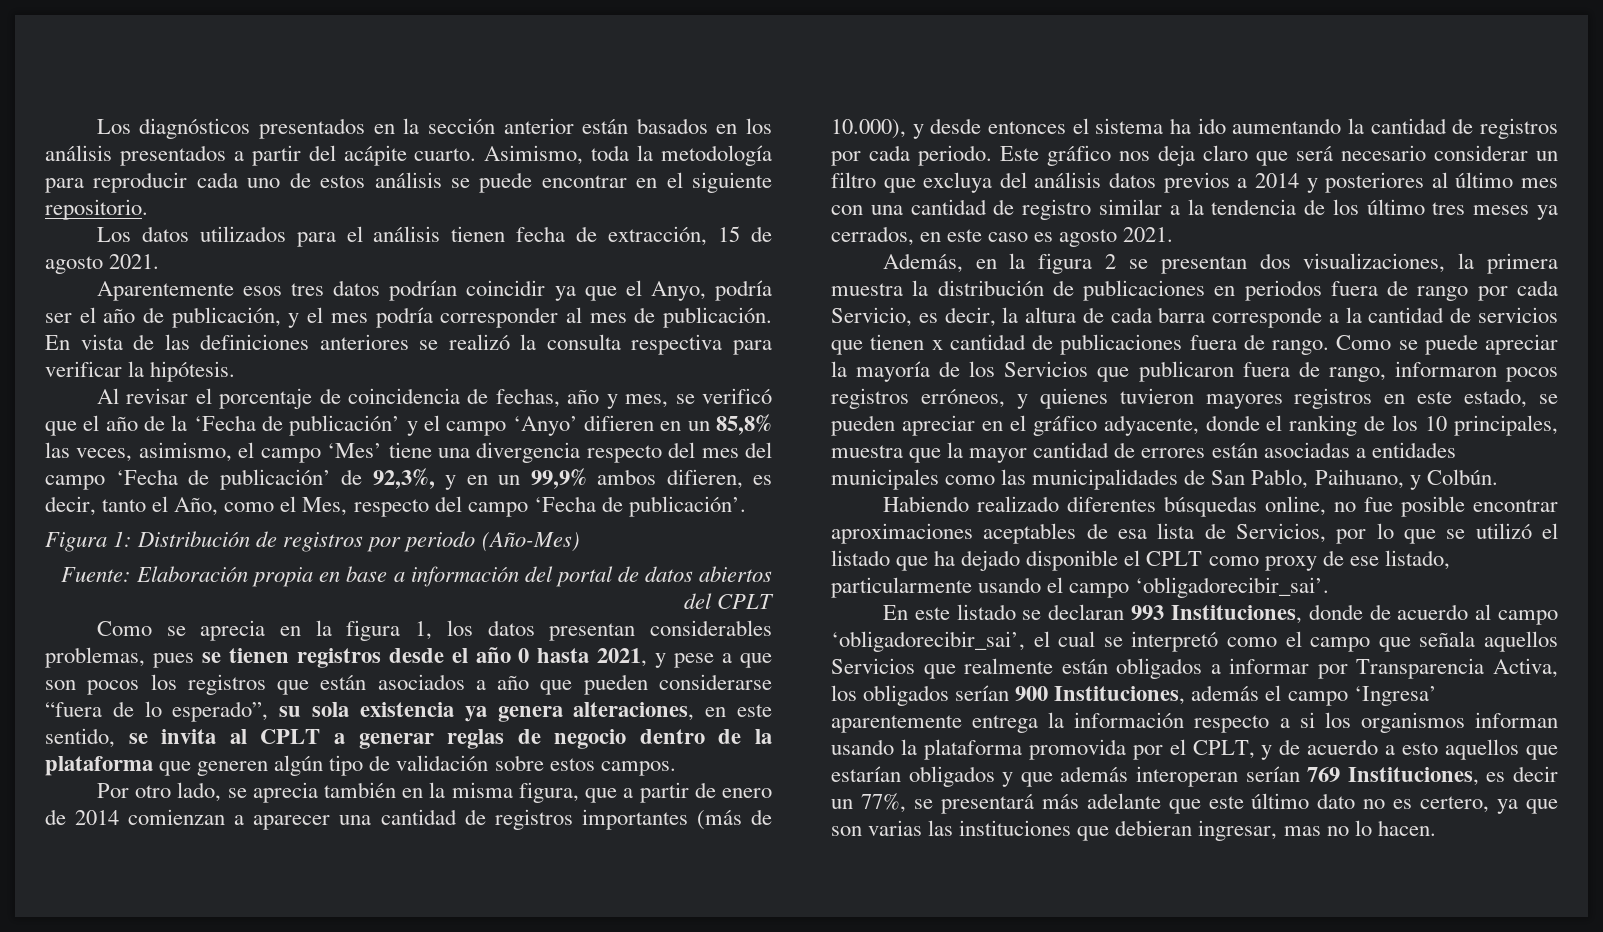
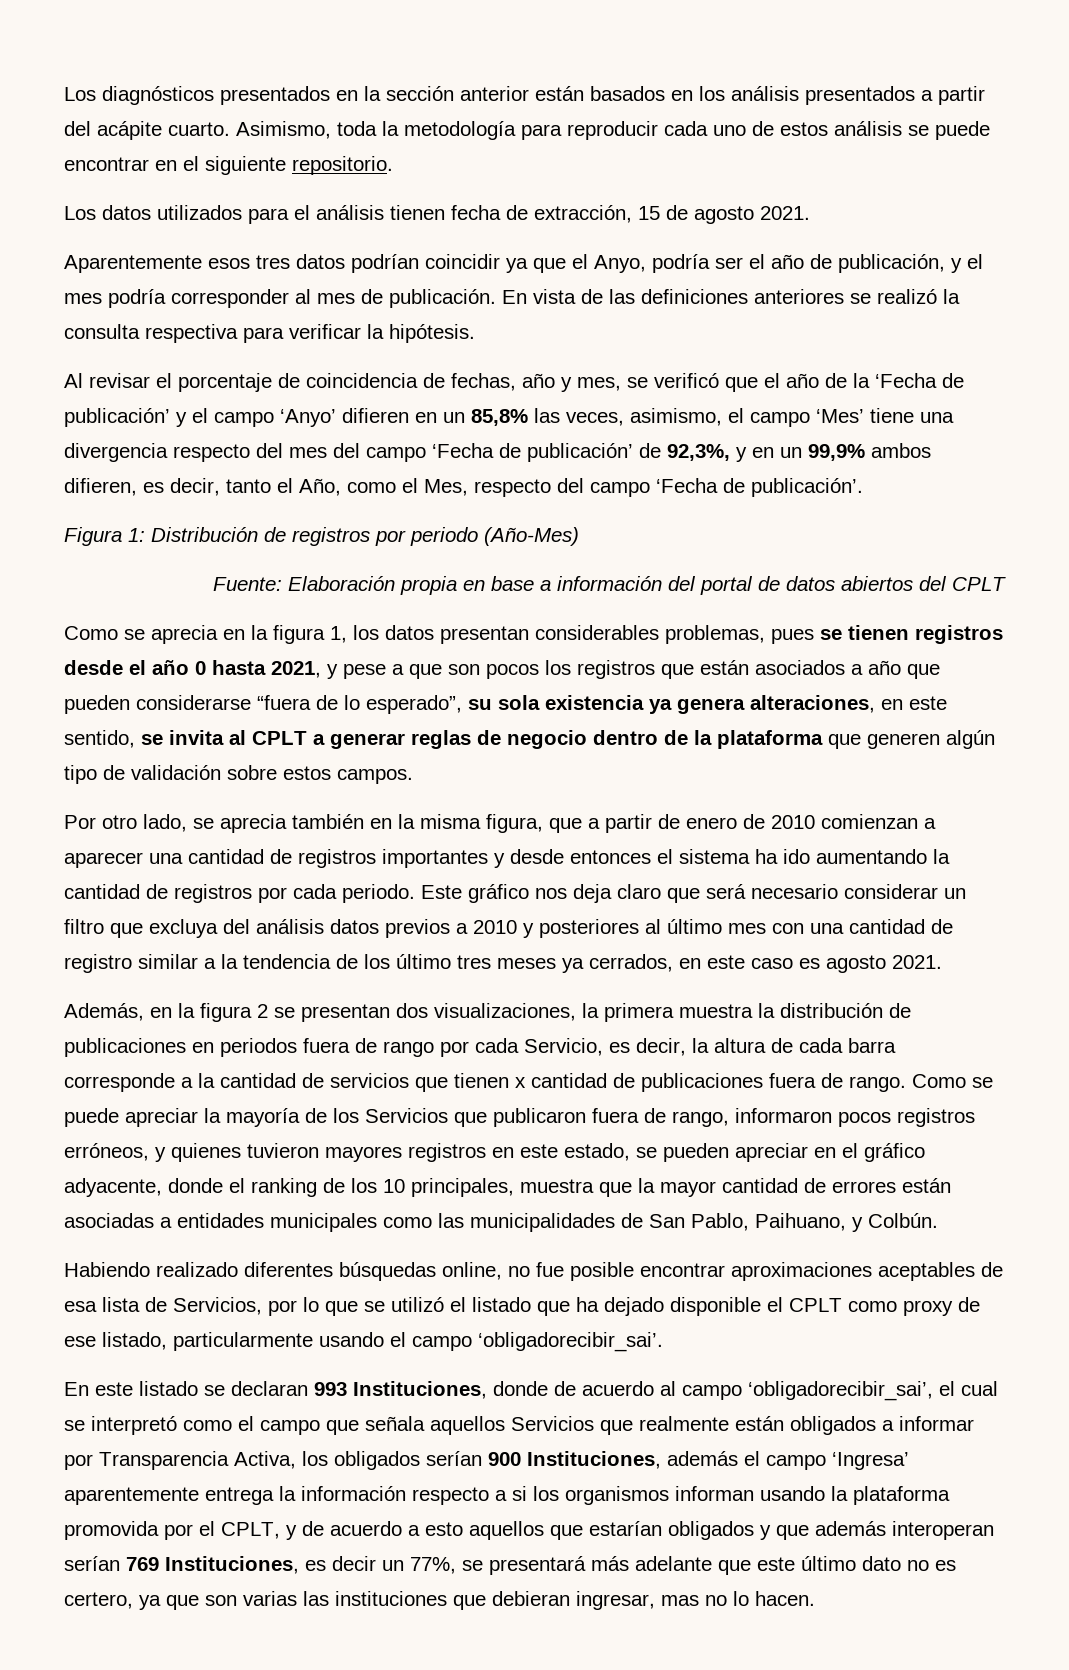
[75,810,120,825] 2014 -> [771,815,815,829] 2010
[696,809,772,830] [831,119,906,139] (más de 10.000), -> (488, 858) none
[1254,173,1299,188] 2014 -> [473,920,517,934] 2010

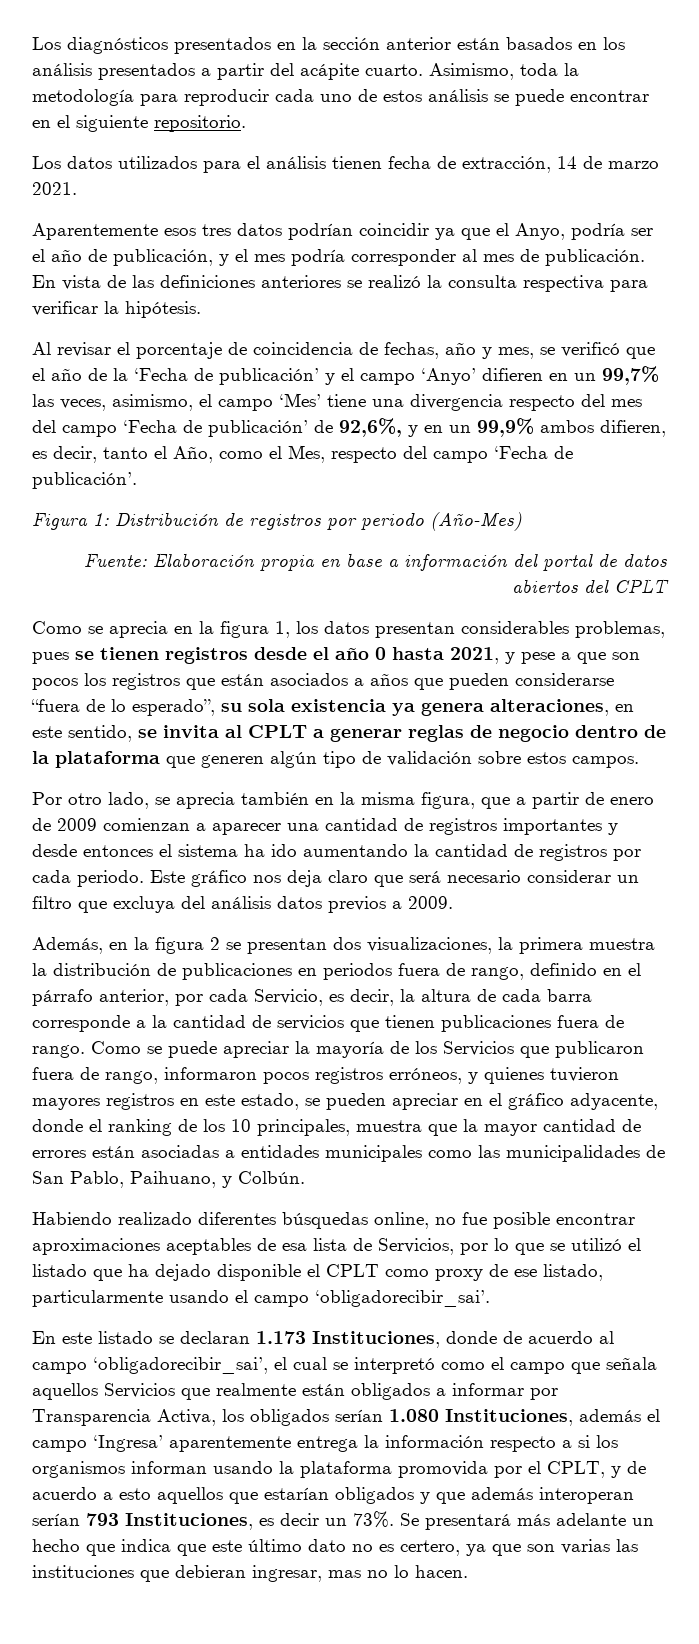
[638,205,754,224] 15 de agosto -> [557,156,659,169] 14 de marzo
[471,409,528,426] 85,8% -> [602,366,659,385] 99,7%
[667,444,730,461] 92,3%, -> [339,418,402,437] 92,6%,
[868,660,901,675] año -> [370,673,408,686] años
[771,815,815,829] 2010 -> [57,818,97,831] 2009
[473,919,953,938] [64,954,942,973] 2010 y posteriores al último mes con una cantidad de registro similar a la tendencia de los último tres meses ya cerrados, en este caso es agosto 2021. -> [408,896,453,909] 2009.
[383,1041,434,1057] rango -> [471,963,641,980] [32,989,169,1006] rango, definido en el párrafo anterior,
[515,1073,635,1088] x cantidad de -> (435, 1021) none
[314,1382,347,1396] 993 -> [256,1331,306,1344] 1.173
[488,1452,521,1466] 900 -> [389,1409,439,1422] 1.080
[126,1557,159,1571] 769 -> [86,1513,119,1526] 793
[410,1557,483,1574] 77%, se -> [353,1511,419,1528] 73%. Se
(712, 1563) none -> [632,1518,654,1526] [32,1539,171,1556] un hecho que indica

